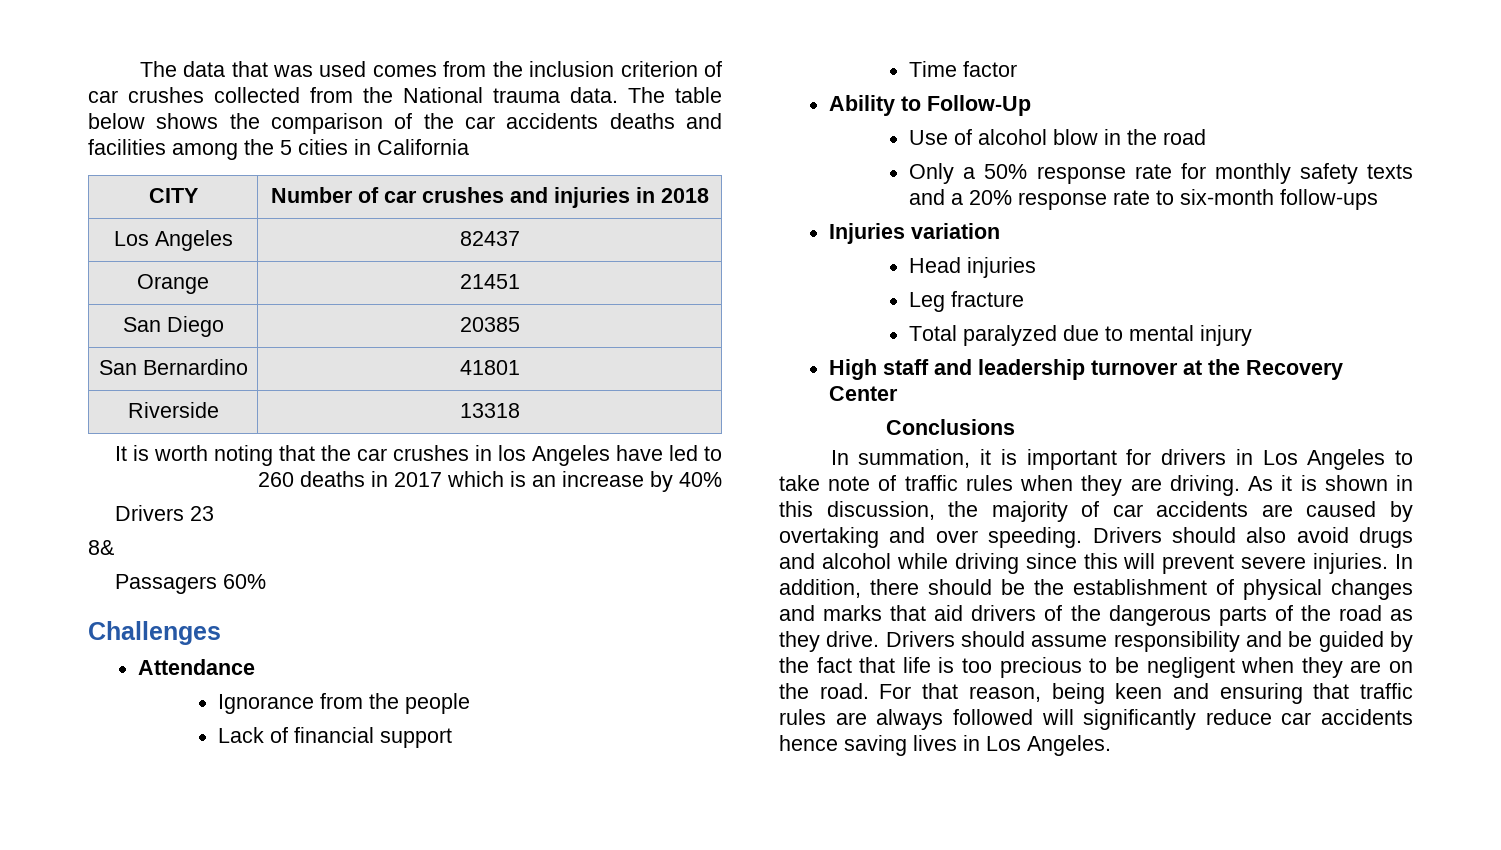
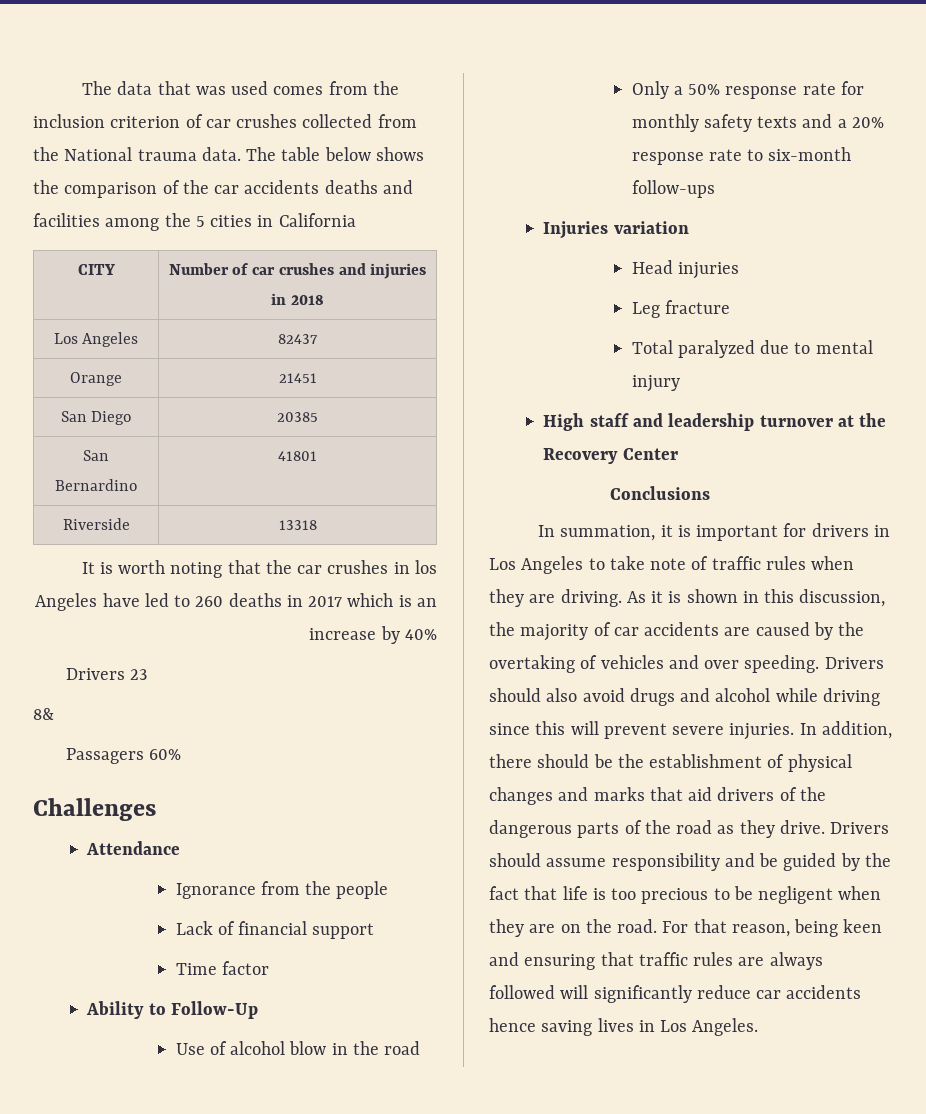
[779,527,879,548] overtaking -> [838,622,865,636] [489,655,664,673] the overtaking of vehicles

